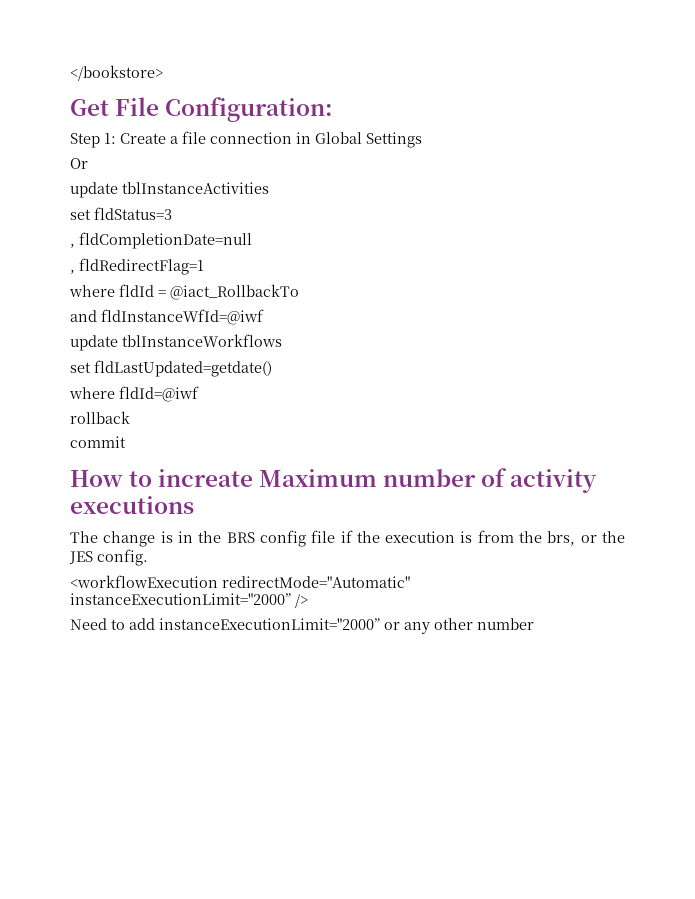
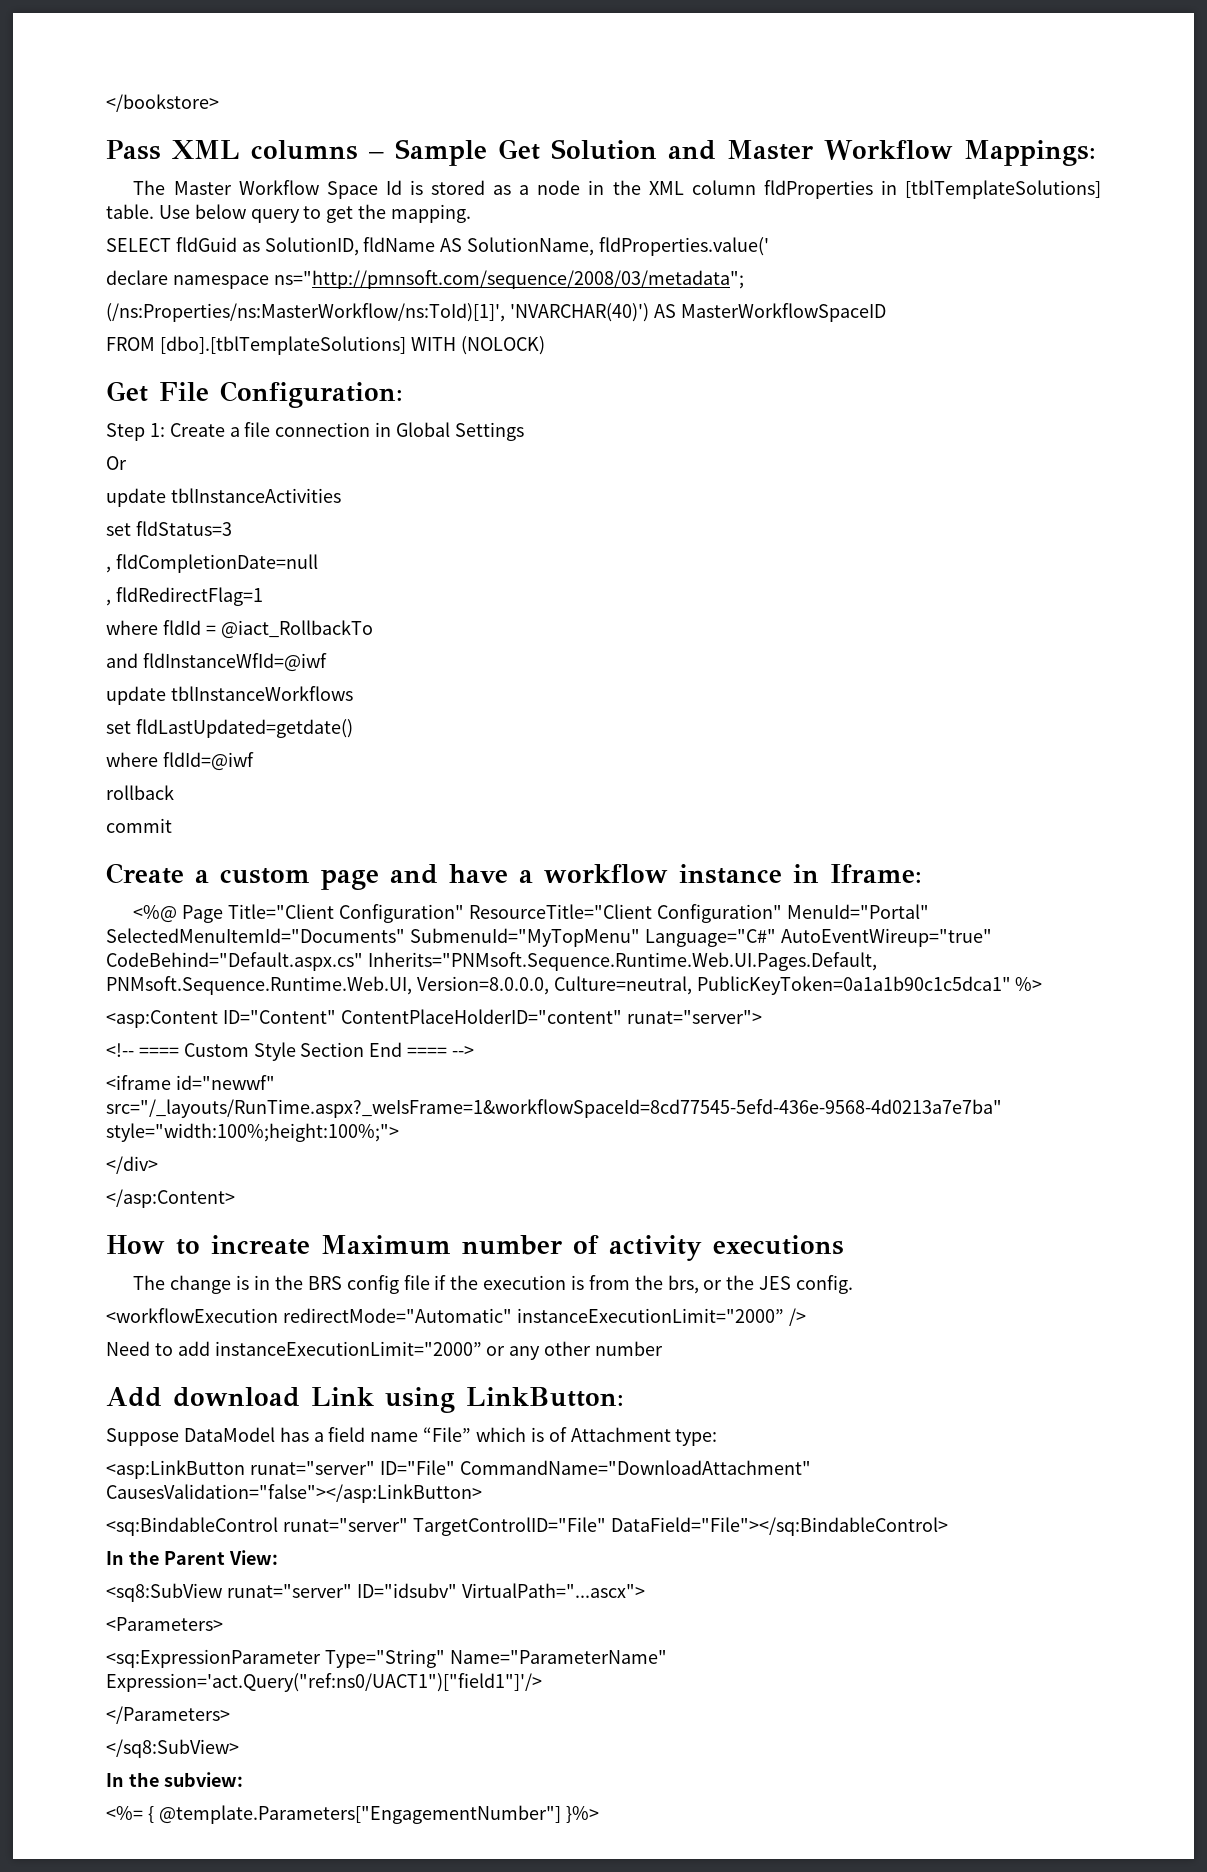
(163, 73) none -> [106,139,1096,166] [133,180,1101,199] [106,204,472,223] [106,237,770,256] [106,270,744,289] [106,303,886,322] [106,336,545,355] // Pass XML columns – Sample Get Solution and Master Workflow Mappings: // The Master Workflow Space Id is stored as a node in the XML column fldProperties in [tblTemplateSolutions] table. Use below query to get the mapping. // SELECT fldGuid as SolutionID, fldName AS SolutionName, fldProperties.value(' // declare namespace ns="http://pmnsoft.com/sequence/2008/03/metadata"; // (/ns:Properties/ns:MasterWorkflow/ns:ToId)[1]', 'NVARCHAR(40)') AS MasterWorkflowSpaceID // FROM [dbo].[tblTemplateSolutions] WITH (NOLOCK)
(126, 442) none -> [106,863,922,890] [133,904,929,923] [106,928,992,947] [106,952,877,971] [106,976,1043,995] [106,1009,762,1028] [106,1042,475,1061] [106,1075,275,1090] [106,1099,1002,1118] [106,1123,399,1142] [106,1156,158,1174] [106,1189,235,1208] // Create a custom page and have a workflow instance in Iframe: // <%@ Page Title="Client Configuration" ResourceTitle="Client Configuration" MenuId="Portal" SelectedMenuItemId="Documents" SubmenuId="MyTopMenu" Language="C#" AutoEventWireup="true" CodeBehind="Default.aspx.cs" Inherits="PNMsoft.Sequence.Runtime.Web.UI.Pages.Default, PNMsoft.Sequence.Runtime.Web.UI, Version=8.0.0.0, Culture=neutral, PublicKeyToken=0a1a1b90c1c5dca1" %> // <asp:Content ID="Content" ContentPlaceHolderID="content" runat="server"> // <!-- ==== Custom Style Section End ==== --> // <iframe id="newwf" src="/_layouts/RunTime.aspx?_weIsFrame=1&workflowSpaceId=8cd77545-5efd-436e-9568-4d0213a7e7ba" style="width:100%;height:100%;"> // </div> // </asp:Content>
(534, 624) none -> [106,1387,624,1413] [106,1427,718,1446] [106,1460,811,1479] [106,1484,482,1503] [106,1517,948,1536] [106,1550,278,1565] [106,1583,645,1602] [106,1617,223,1631] [106,1649,667,1668] [106,1673,542,1692] [106,1706,230,1724] [106,1739,239,1758] [106,1772,243,1787] [106,1805,599,1824] // Add download Link using LinkButton: // Suppose DataModel has a field name “File” which is of Attachment type: // <asp:LinkButton runat="server" ID="File" CommandName="DownloadAttachment" CausesValidation="false"></asp:LinkButton> // <sq:BindableControl runat="server" TargetControlID="File" DataField="File"></sq:BindableControl> // In the Parent View: // <sq8:SubView runat="server" ID="idsubv" VirtualPath="...ascx"> // <Parameters> // <sq:ExpressionParameter Type="String" Name="ParameterName" Expression='act.Query("ref:ns0/UACT1")["field1"]'/> // </Parameters> // </sq8:SubView> // In the subview: // <%= { @template.Parameters["EngagementNumber"] }%>

